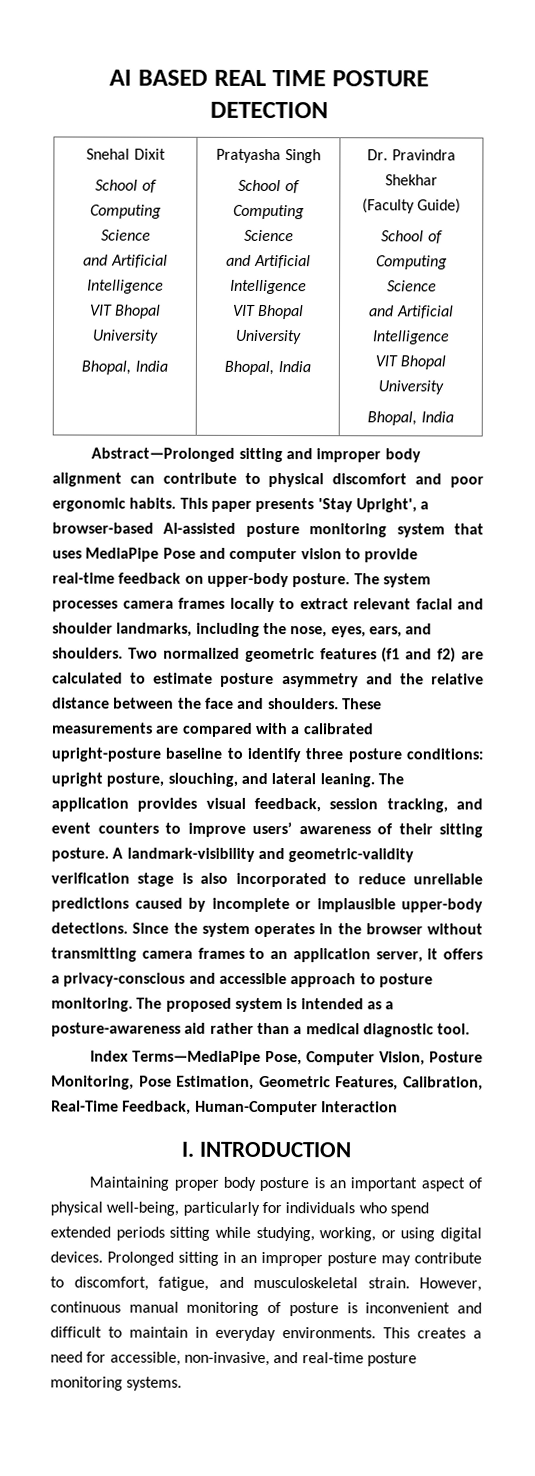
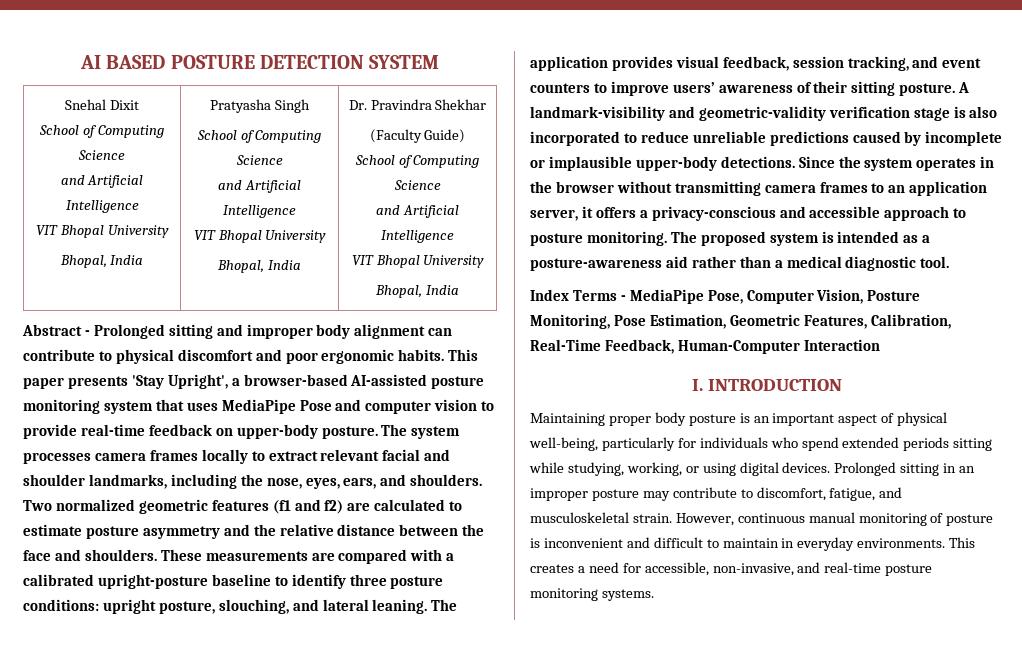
[213,69,327,87] REAL TIME -> (166, 62) none
(328, 110) none -> [369,55,440,69] SYSTEM
[91,447,236,462] Abstract—Prolonged -> [22,324,165,339] Abstract - Prolonged
[132,1050,262,1065] Terms—MediaPipe -> [572,289,704,304] Terms - MediaPipe

